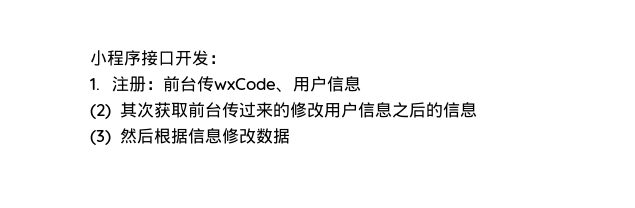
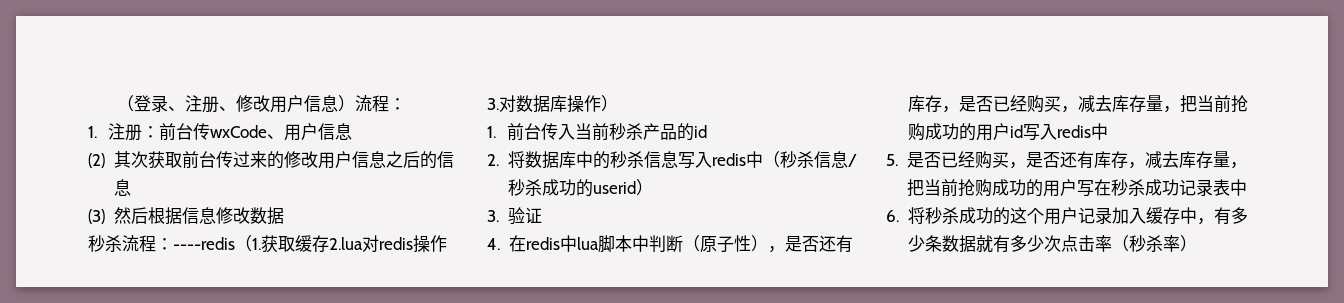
[90,50,209,66] 小程序接口开发 -> [117,95,390,113] （登录、注册、修改用户信息）流程
(290, 136) none -> [88,235,447,253] [487,95,618,113] [487,123,707,141] [487,151,857,169] [507,179,653,197] [487,207,542,225] [487,235,853,253] [907,95,1248,113] [907,123,1108,141] [886,151,1247,169] [906,179,1247,197] [886,207,1248,225] [907,235,1197,253] // 秒杀流程：----redis（1.获取缓存2.lua对redis操作3.对数据库操作） // 1.前台传入当前秒杀产品的id // 2.将数据库中的秒杀信息写入redis中（秒杀信息/秒杀成功的userid） // 3.验证 // 4.在redis中lua脚本中判断（原子性），是否还有库存，是否已经购买，减去库存量，把当前抢购成功的用户id写入redis中 // 5.是否已经购买，是否还有库存，减去库存量，把当前抢购成功的用户写在秒杀成功记录表中 // 6.将秒杀成功的这个用户记录加入缓存中，有多少条数据就有多少次点击率（秒杀率）

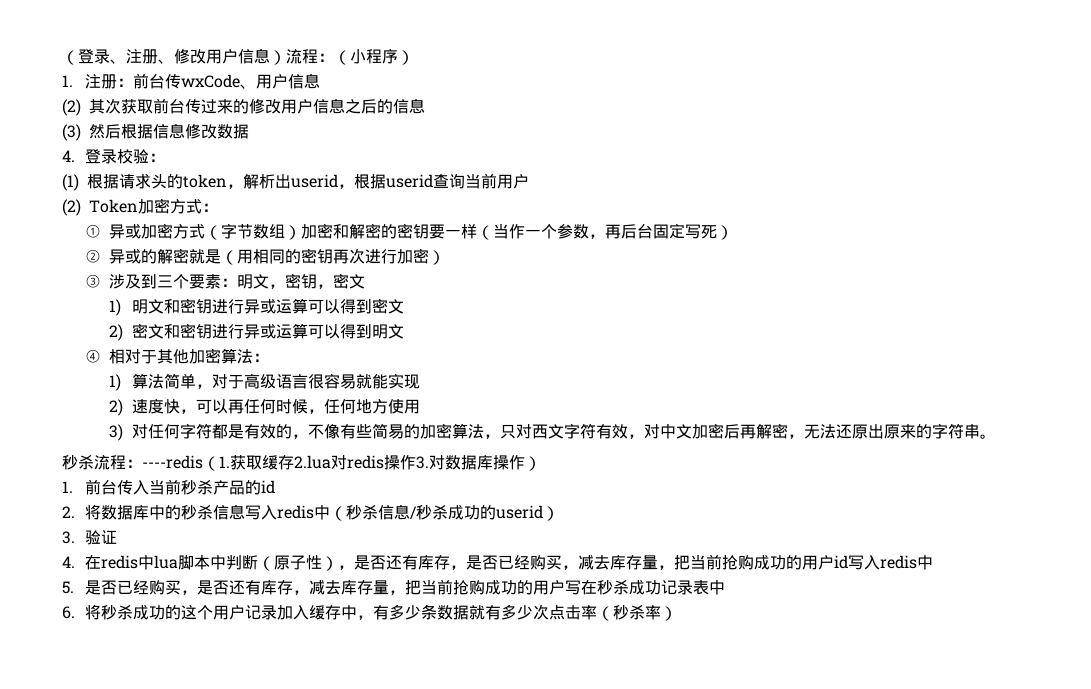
(407, 104) none -> [334,49,414,65] （小程序）
(284, 216) none -> [62,149,166,164] [62,173,529,191] [62,198,218,216] [85,223,734,240] [85,248,446,265] [85,273,366,289] [108,298,405,316] [108,323,405,341] [85,348,270,364] [108,373,421,391] [108,398,421,416] [108,423,997,441] // 4.登录校验： // (1)根据请求头的token，解析出userid，根据userid查询当前用户 // (2) Token加密方式： // ①异或加密方式（字节数组）加密和解密的密钥要一样（当作一个参数，再后台固定写死） // ②异或的解密就是（用相同的密钥再次进行加密） // ③涉及到三个要素：明文，密钥，密文 // 1)明文和密钥进行异或运算可以得到密文 // 2)密文和密钥进行异或运算可以得到明文 // ④相对于其他加密算法： // 1)算法简单，对于高级语言很容易就能实现 // 2)速度快，可以再任何时候，任何地方使用 // 3)对任何字符都是有效的，不像有些简易的加密算法，只对西文字符有效，对中文加密后再解密，无法还原出原来的字符串。

